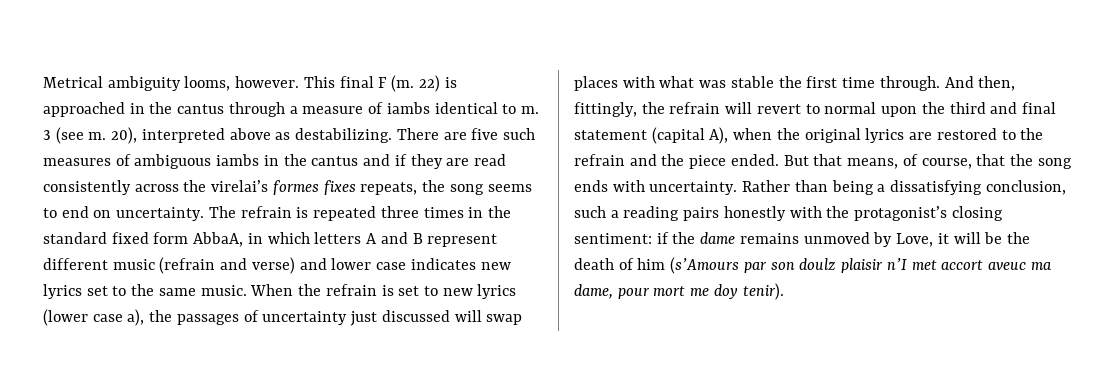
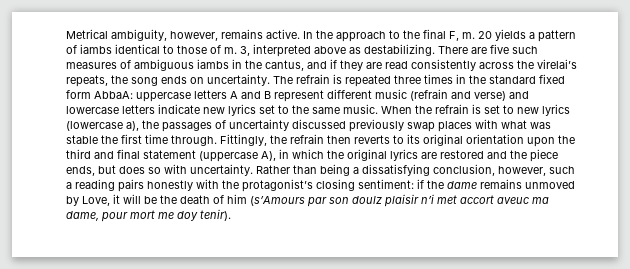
[107,75,457,92] [43,102,539,117] [43,127,138,144] ambiguity looms, however. This final F (m. 22) is approached in the cantus through a measure of iambs identical to m. 3 (see m. 20), -> [111,29,576,42] [66,44,250,56] ambiguity, however, remains active. In the approach to the final F, m. 20 yields a pattern of iambs identical to those of m. 3,
[311,156,359,166] cantus -> [265,60,304,71] cantus,
[272,180,356,195] formes fixes -> (577, 64) none
[487,184,532,192] [43,206,89,218] seems to end -> [161,76,187,84] ends
[193,232,310,247] AbbaA, in which -> [94,91,191,102] AbbaA: uppercase
[331,258,476,270] lower case indicates -> [66,104,200,114] lowercase letters indicate
[43,309,123,326] (lower case -> [66,121,123,131] (lowercase
[350,310,482,326] just discussed will -> [292,119,404,132] discussed previously
[944,76,1016,91] [574,102,877,117] And then, fittingly, the refrain will revert to normal -> [220,134,524,146] Fittingly, the refrain then reverts to its original orientation
[651,127,773,144] (capital A), when -> [199,149,324,162] (uppercase A), in which
[1001,128,1044,140] [574,154,1072,169] [574,180,608,192] to the refrain and the piece ended. But that means, of course, that the song ends -> [487,149,558,162] [66,165,161,176] and the piece ends, but does so
(1066, 187) none -> [498,166,546,176] however,
[886,258,907,270] n’I -> [421,194,434,204] n’i

